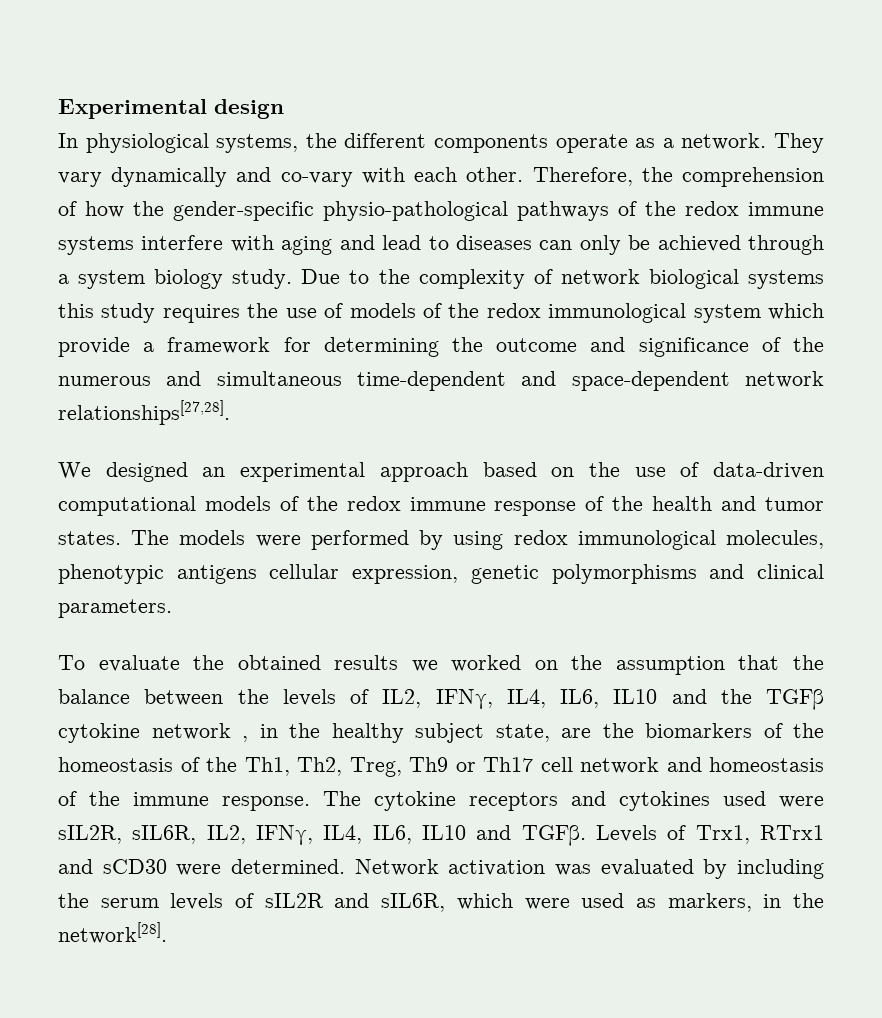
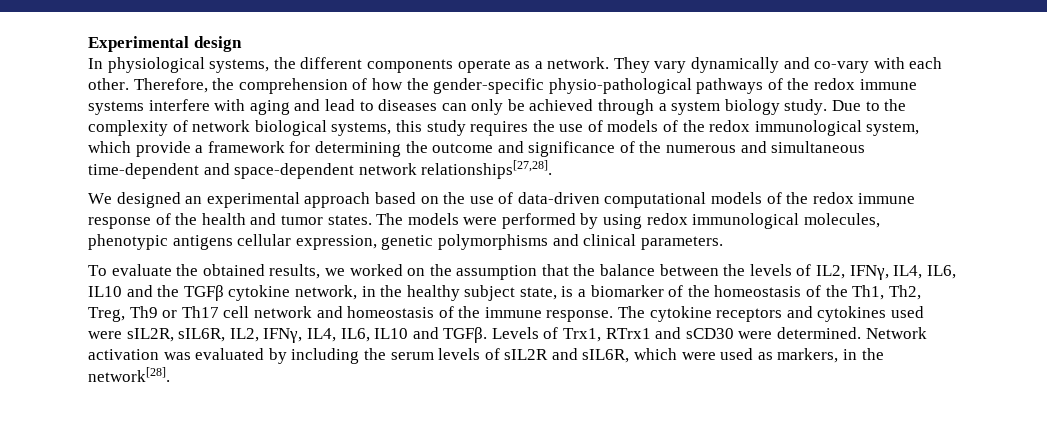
[748,270,824,289] systems -> [331,122,392,136] systems,
[693,304,761,323] system -> [866,122,920,136] system,
[334,655,399,670] results -> [269,264,321,279] results,
[151,723,248,742] network , -> [294,285,357,300] network,
[561,723,752,738] are the biomarkers -> [561,285,664,297] is a biomarker

